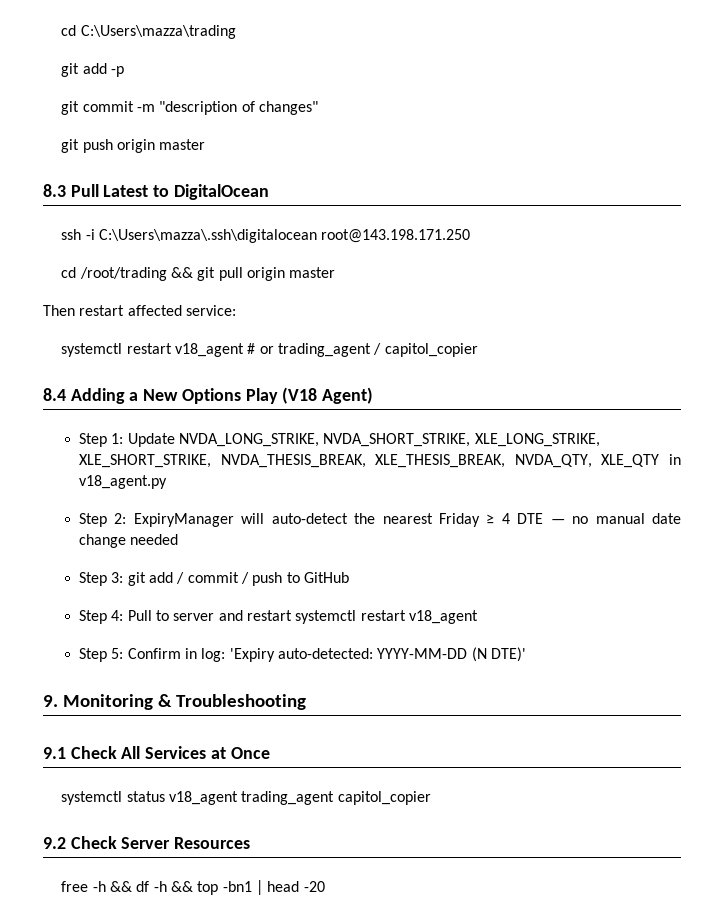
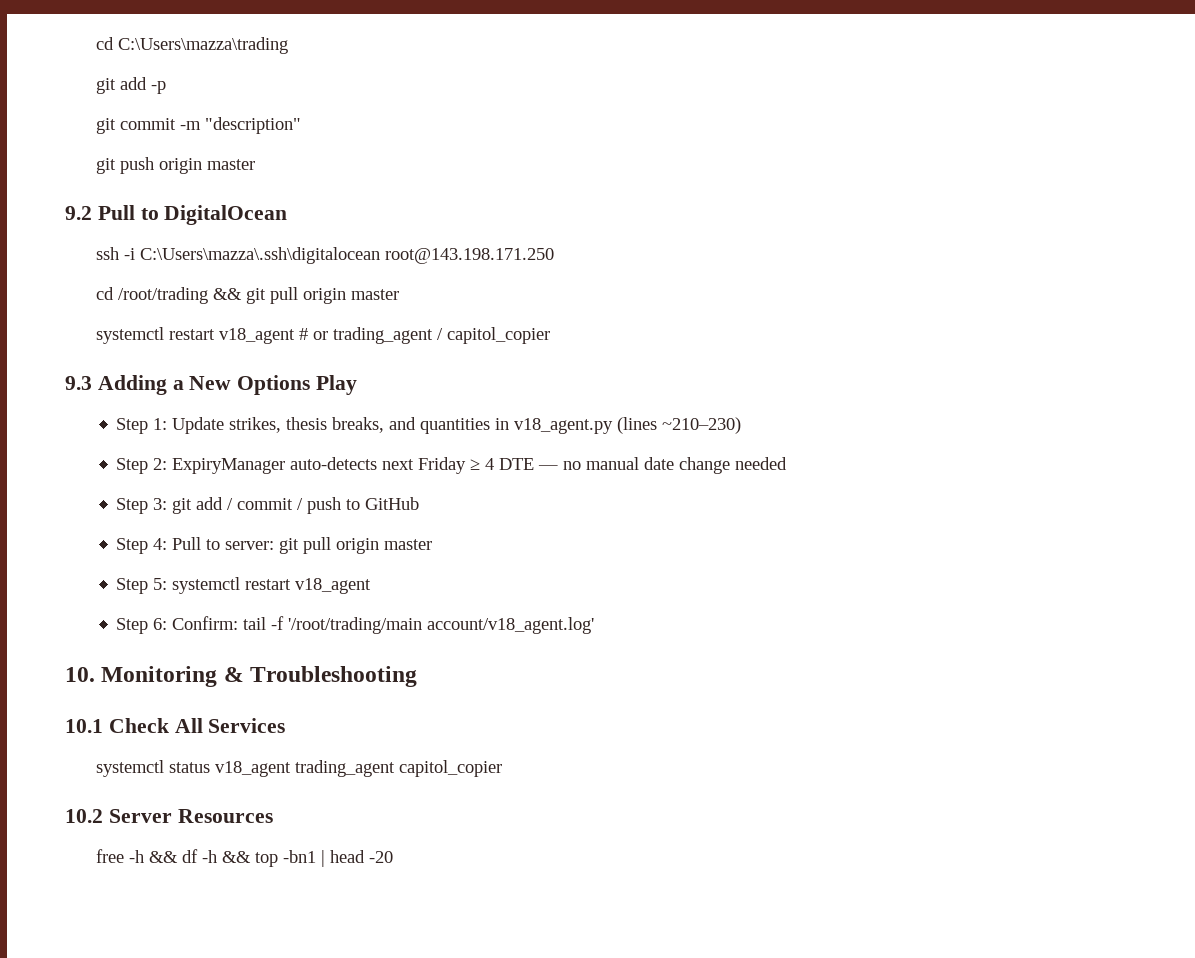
[159,101,319,115] "description of changes" -> [205,117,302,134] "description"
[43,184,149,197] 8.3 Pull Latest -> [65,205,135,220] 9.2 Pull
[43,305,236,316] // Then restart affected service: -> (400, 294) none
[43,388,66,401] 8.4 -> [65,376,92,390] 9.3
[282,387,374,404] (V18 Agent) -> (358, 385) none
[179,433,600,447] [79,454,660,468] NVDA_LONG_STRIKE, NVDA_SHORT_STRIKE, XLE_LONG_STRIKE, XLE_SHORT_STRIKE, NVDA_THESIS_BREAK, XLE_THESIS_BREAK, NVDA_QTY, XLE_QTY -> [229,417,491,434] strikes, thesis breaks, and quantities
(168, 482) none -> [617,417,742,434] (lines ~210–230)
[241,513,433,524] will auto-detect the nearest -> [290,457,415,470] auto-detects next
[173,610,478,624] [79,647,526,662] [43,695,58,707] server and restart systemctl restart v18_agent // Step 5: Confirm in log: 'Expiry auto-detected: YYYY-MM-DD (N DTE)' // 9. -> [225,537,433,554] [116,577,372,594] [116,616,595,634] [65,667,95,682] server: git pull origin master // Step 5: systemctl restart v18_agent // Step 6: Confirm: tail -f '/root/trading/main account/v18_agent.log' // 10.
[43,747,66,759] 9.1 -> [65,719,103,733] 10.1
[210,747,270,759] at Once -> (286, 725) none
[43,836,117,849] 9.2 Check -> [65,809,103,823] 10.2

